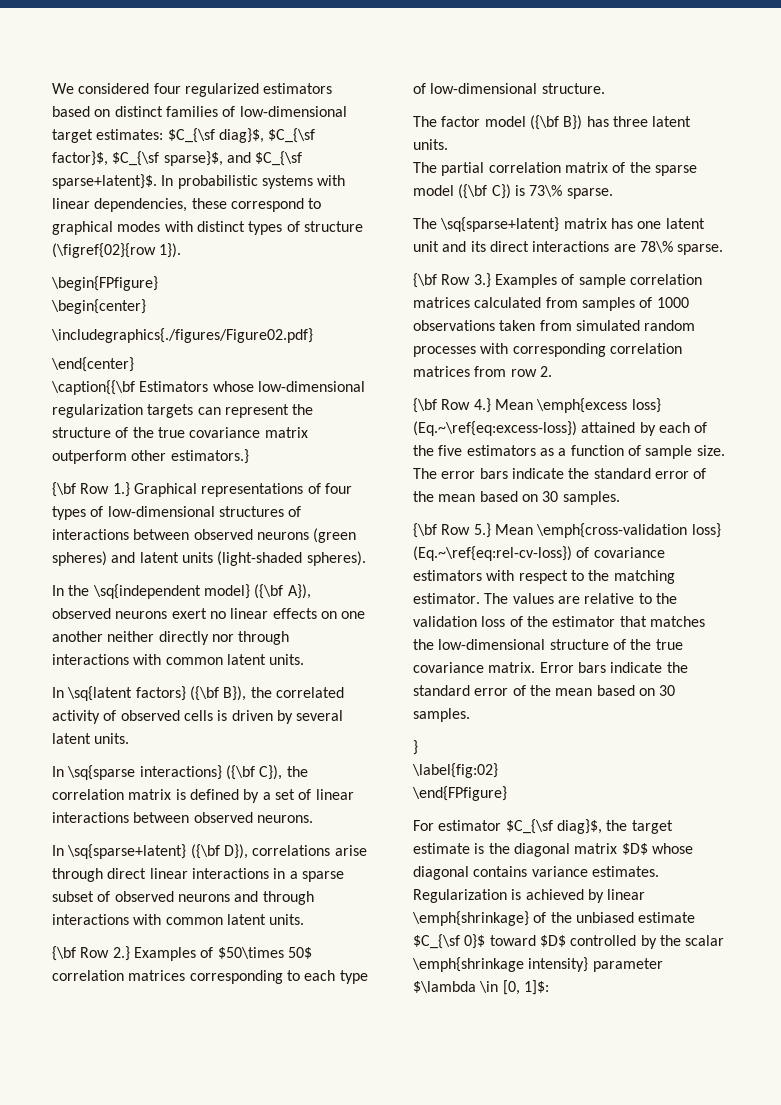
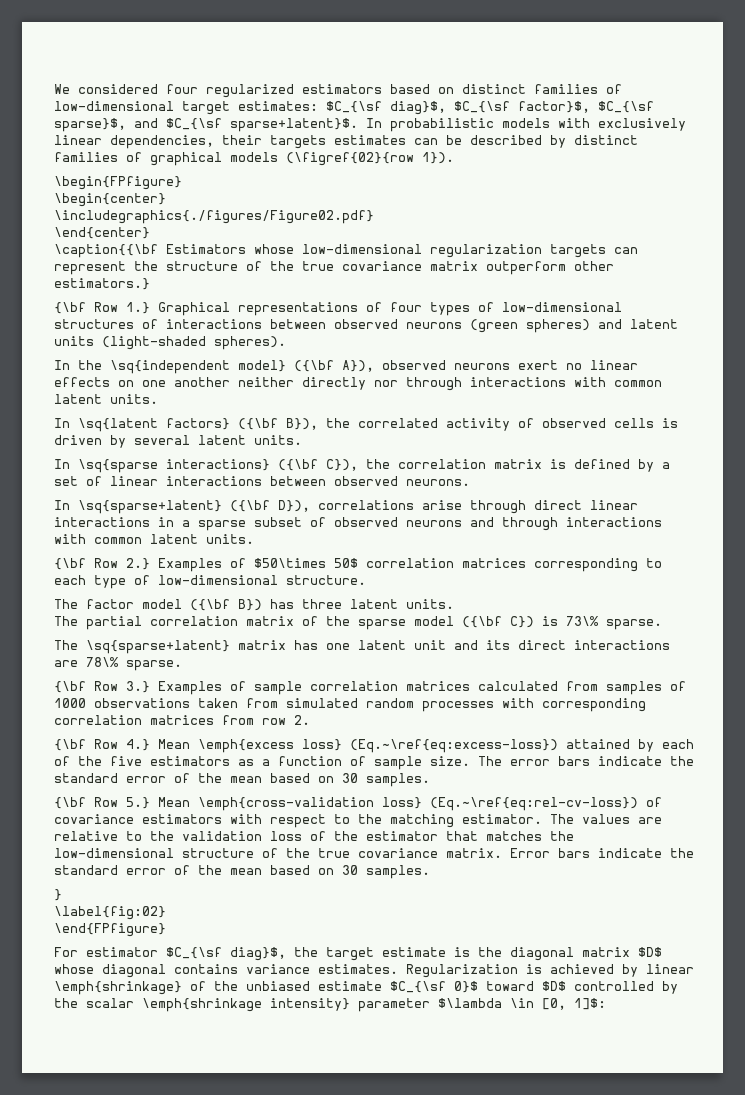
[261,175,346,189] [52,198,322,212] [52,221,363,235] systems with linear dependencies, these correspond to graphical modes with distinct types of structure -> [502,118,686,131] [54,135,638,149] [54,152,278,166] models with exclusively linear dependencies, their targets estimates can be described by distinct families of graphical models

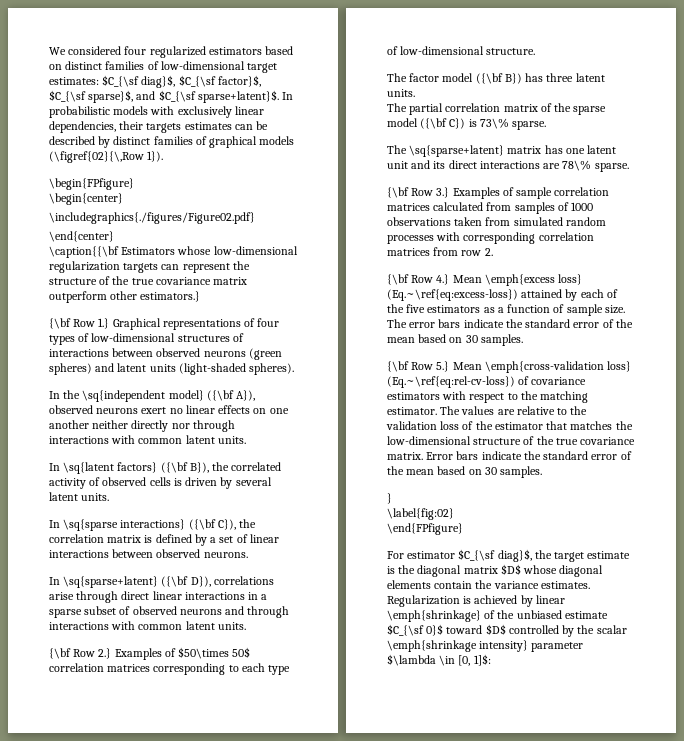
[286,152,414,166] (\figref{02}{row -> [49,151,144,163] (\figref{02}{\,Row
[174,964,238,974] contains -> [387,580,493,589] elements contain the

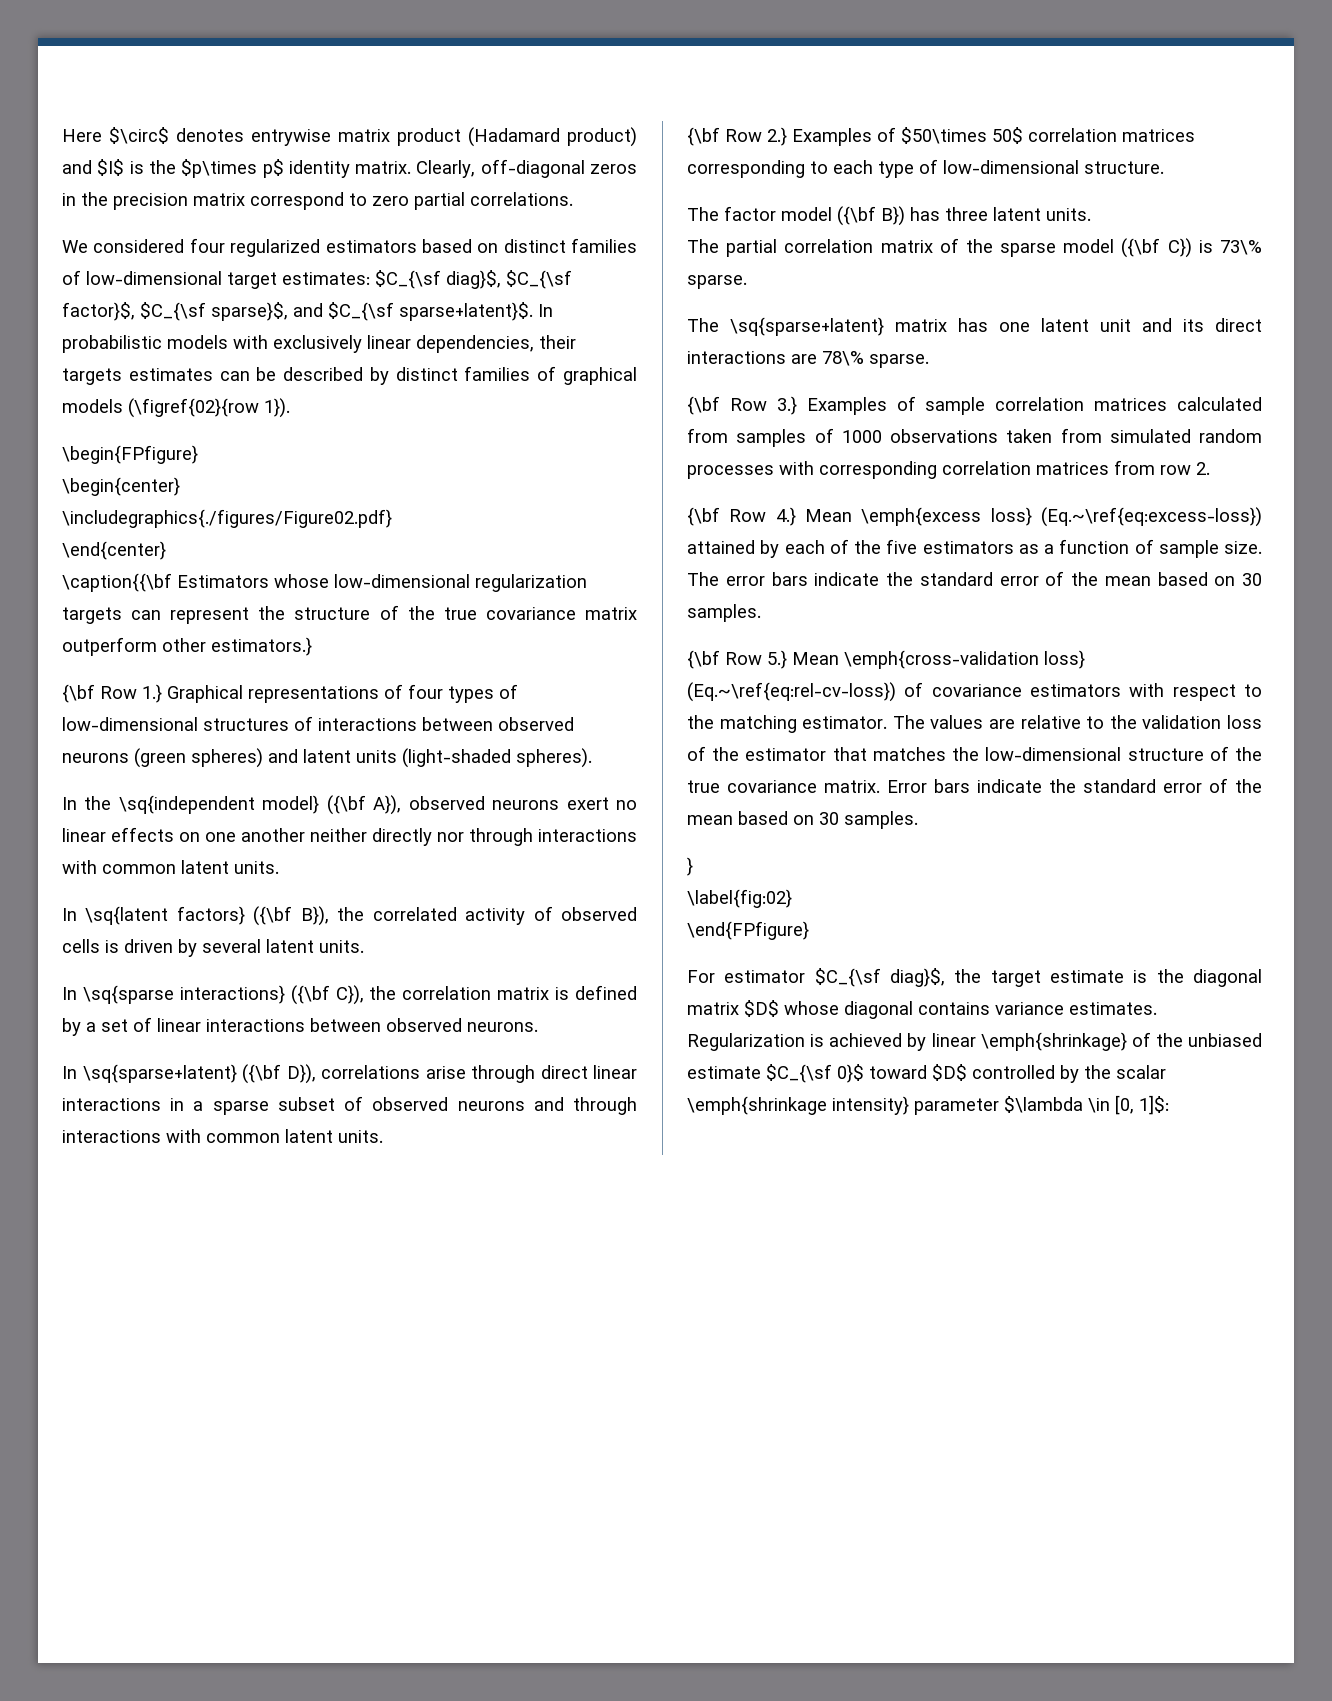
(49, 51) none -> [62,127,637,147] [62,159,637,178] [62,192,573,210] Here $\circ$ denotes entrywise matrix product (Hadamard product) and $I$ is the $p\times p$ identity matrix. Clearly, off-diagonal zeros in the precision matrix correspond to zero partial correlations. //
[49,151,144,163] (\figref{02}{\,Row -> [128,398,259,418] (\figref{02}{row
[387,580,493,589] elements contain the -> [918,1002,990,1015] contains

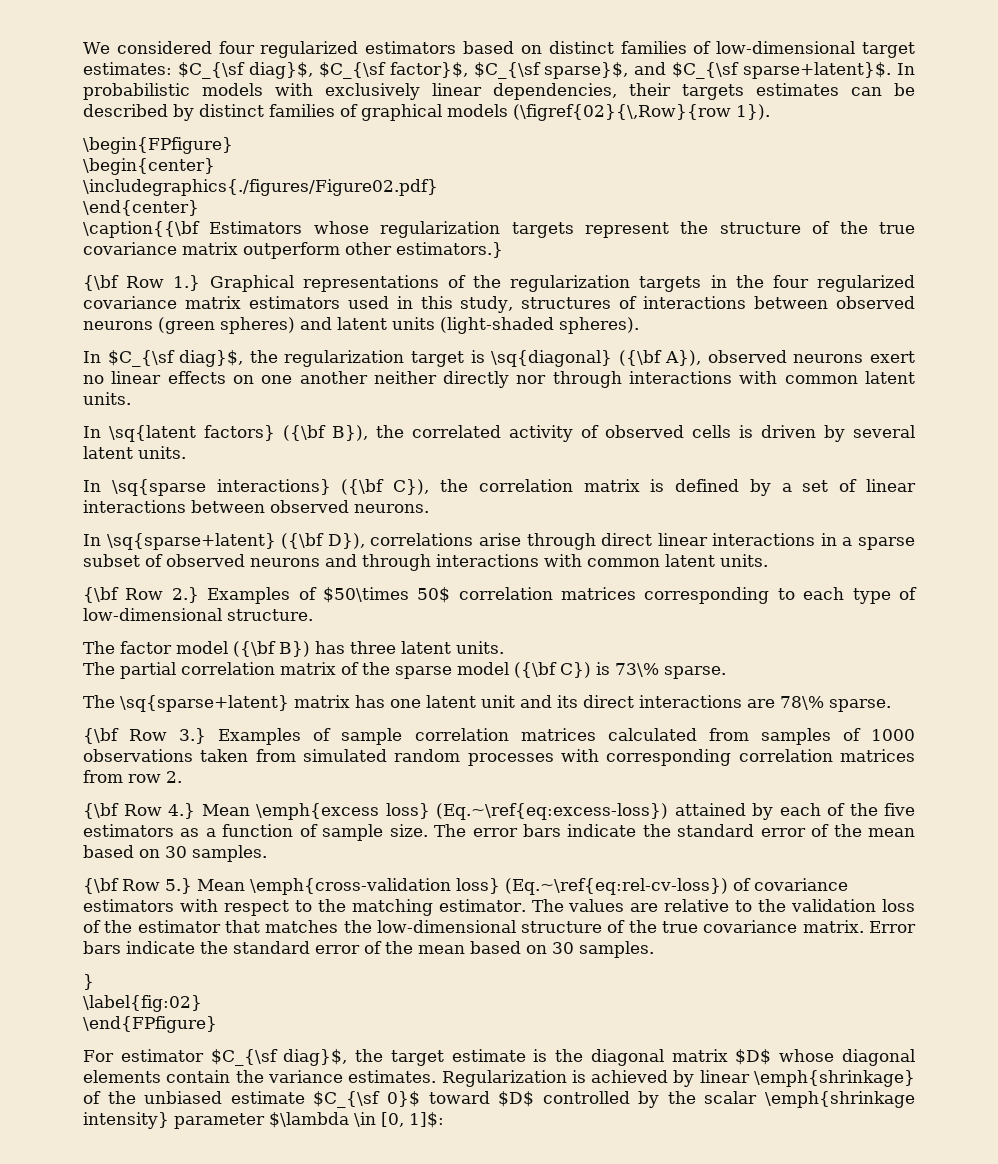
[62,127,637,147] [62,159,637,178] [62,192,573,210] Here $\circ$ denotes entrywise matrix product (Hadamard product) and $I$ is the $p\times p$ identity matrix. Clearly, off-diagonal zeros in the precision matrix correspond to zero partial correlations. // -> (83, 48) none
[128,398,259,418] (\figref{02}{row -> [513,104,731,121] (\figref{02}{\,Row}{row
[334,574,587,592] [62,607,162,624] low-dimensional regularization targets can -> [380,221,574,238] regularization targets
[408,684,518,703] [62,717,198,731] four types of low-dimensional -> [473,275,915,292] [83,296,514,313] the regularization targets in the four regularized covariance matrix estimators used in this study,
[84,795,320,814] the \sq{independent model} -> [107,350,613,367] $C_{\sf diag}$, the regularization target is \sq{diagonal}
[918,1002,990,1015] contains -> [83,1070,264,1083] elements contain the

